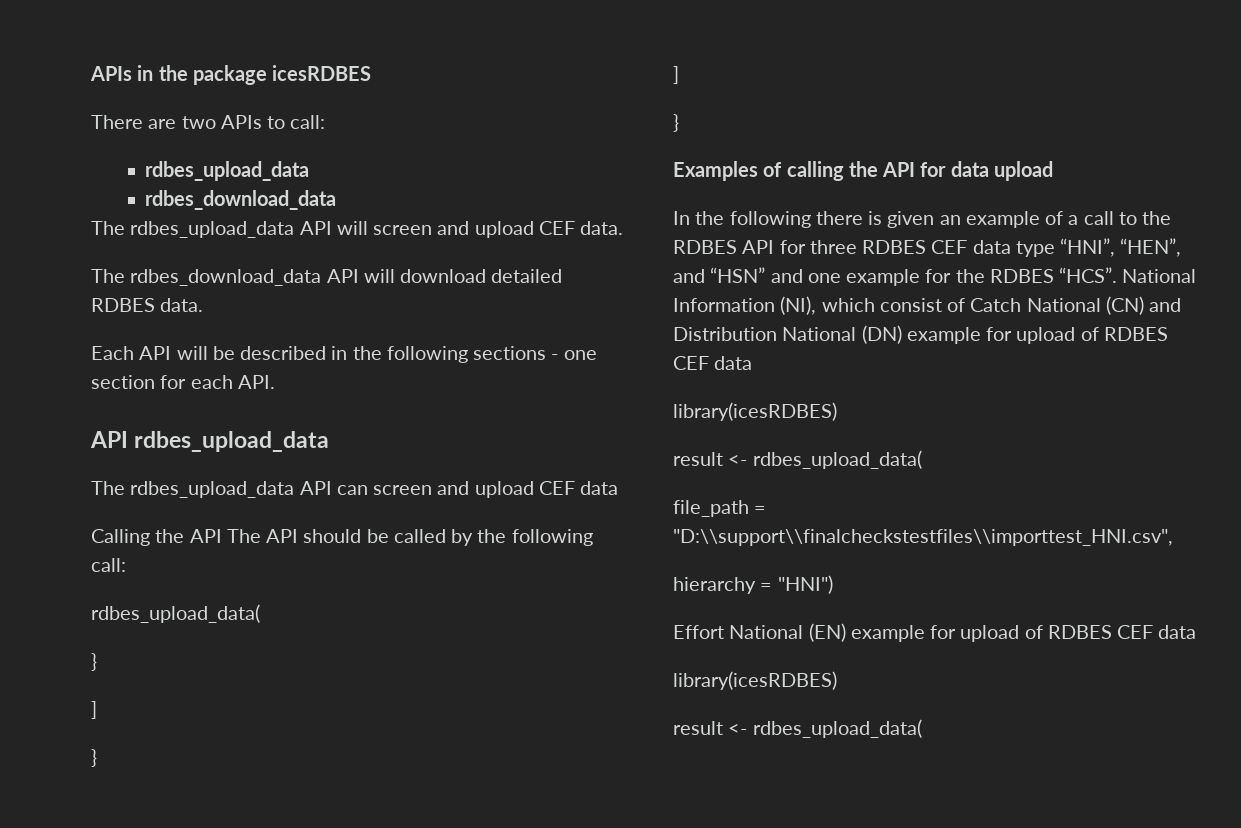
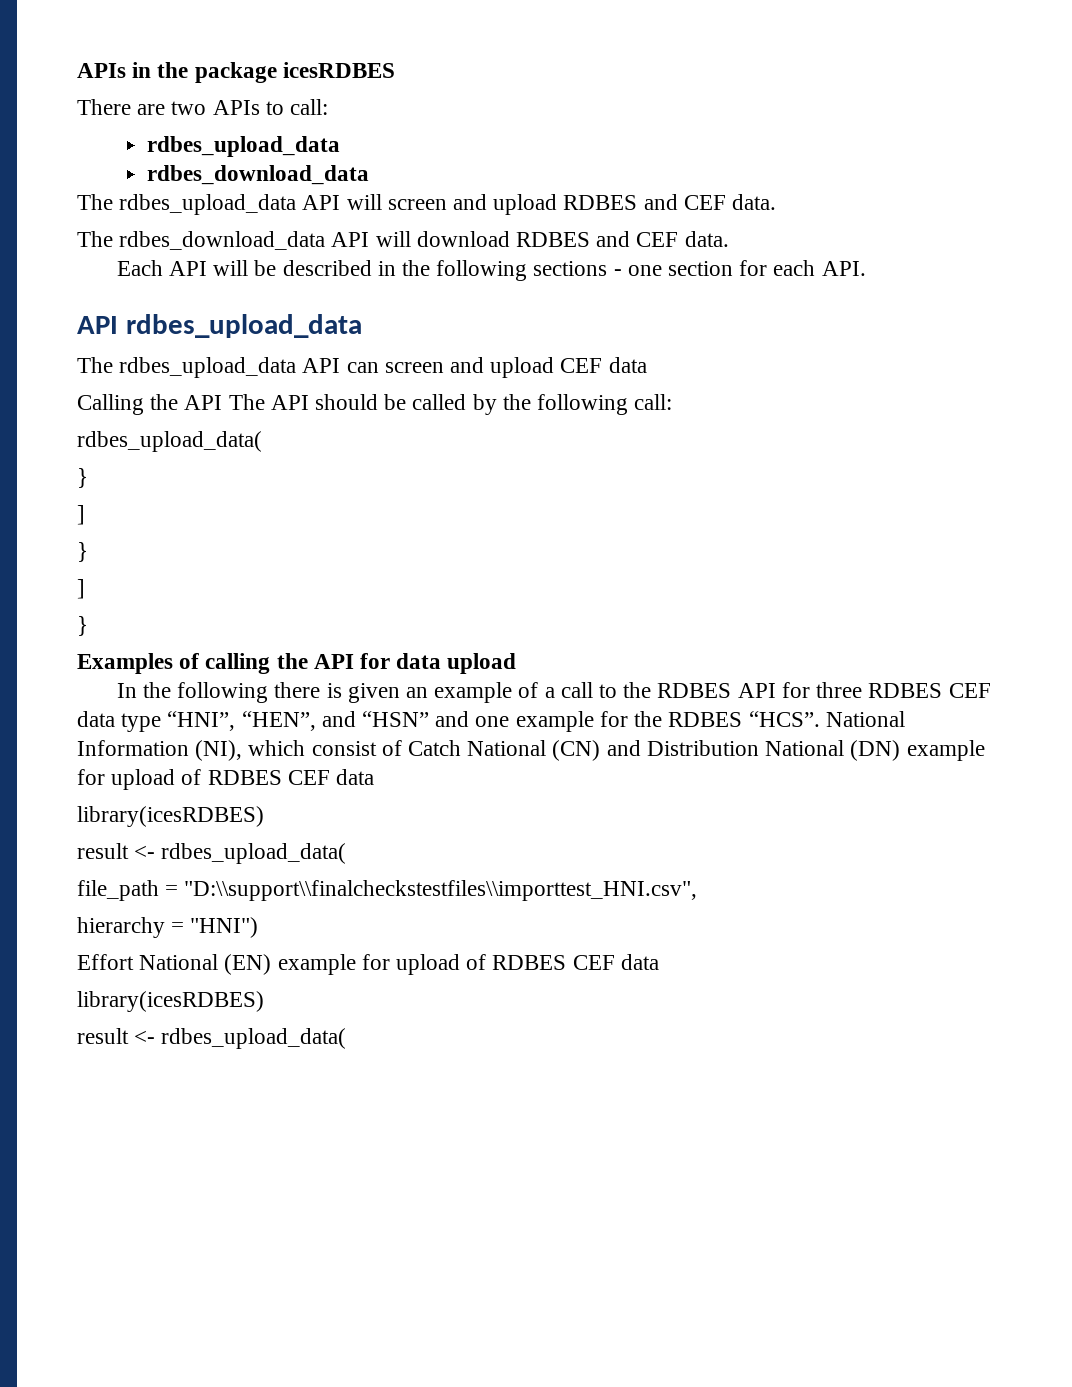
(534, 229) none -> [563,194,678,210] RDBES and
[491,269,563,283] [91,298,155,312] detailed RDBES -> [516,231,679,247] RDBES and CEF

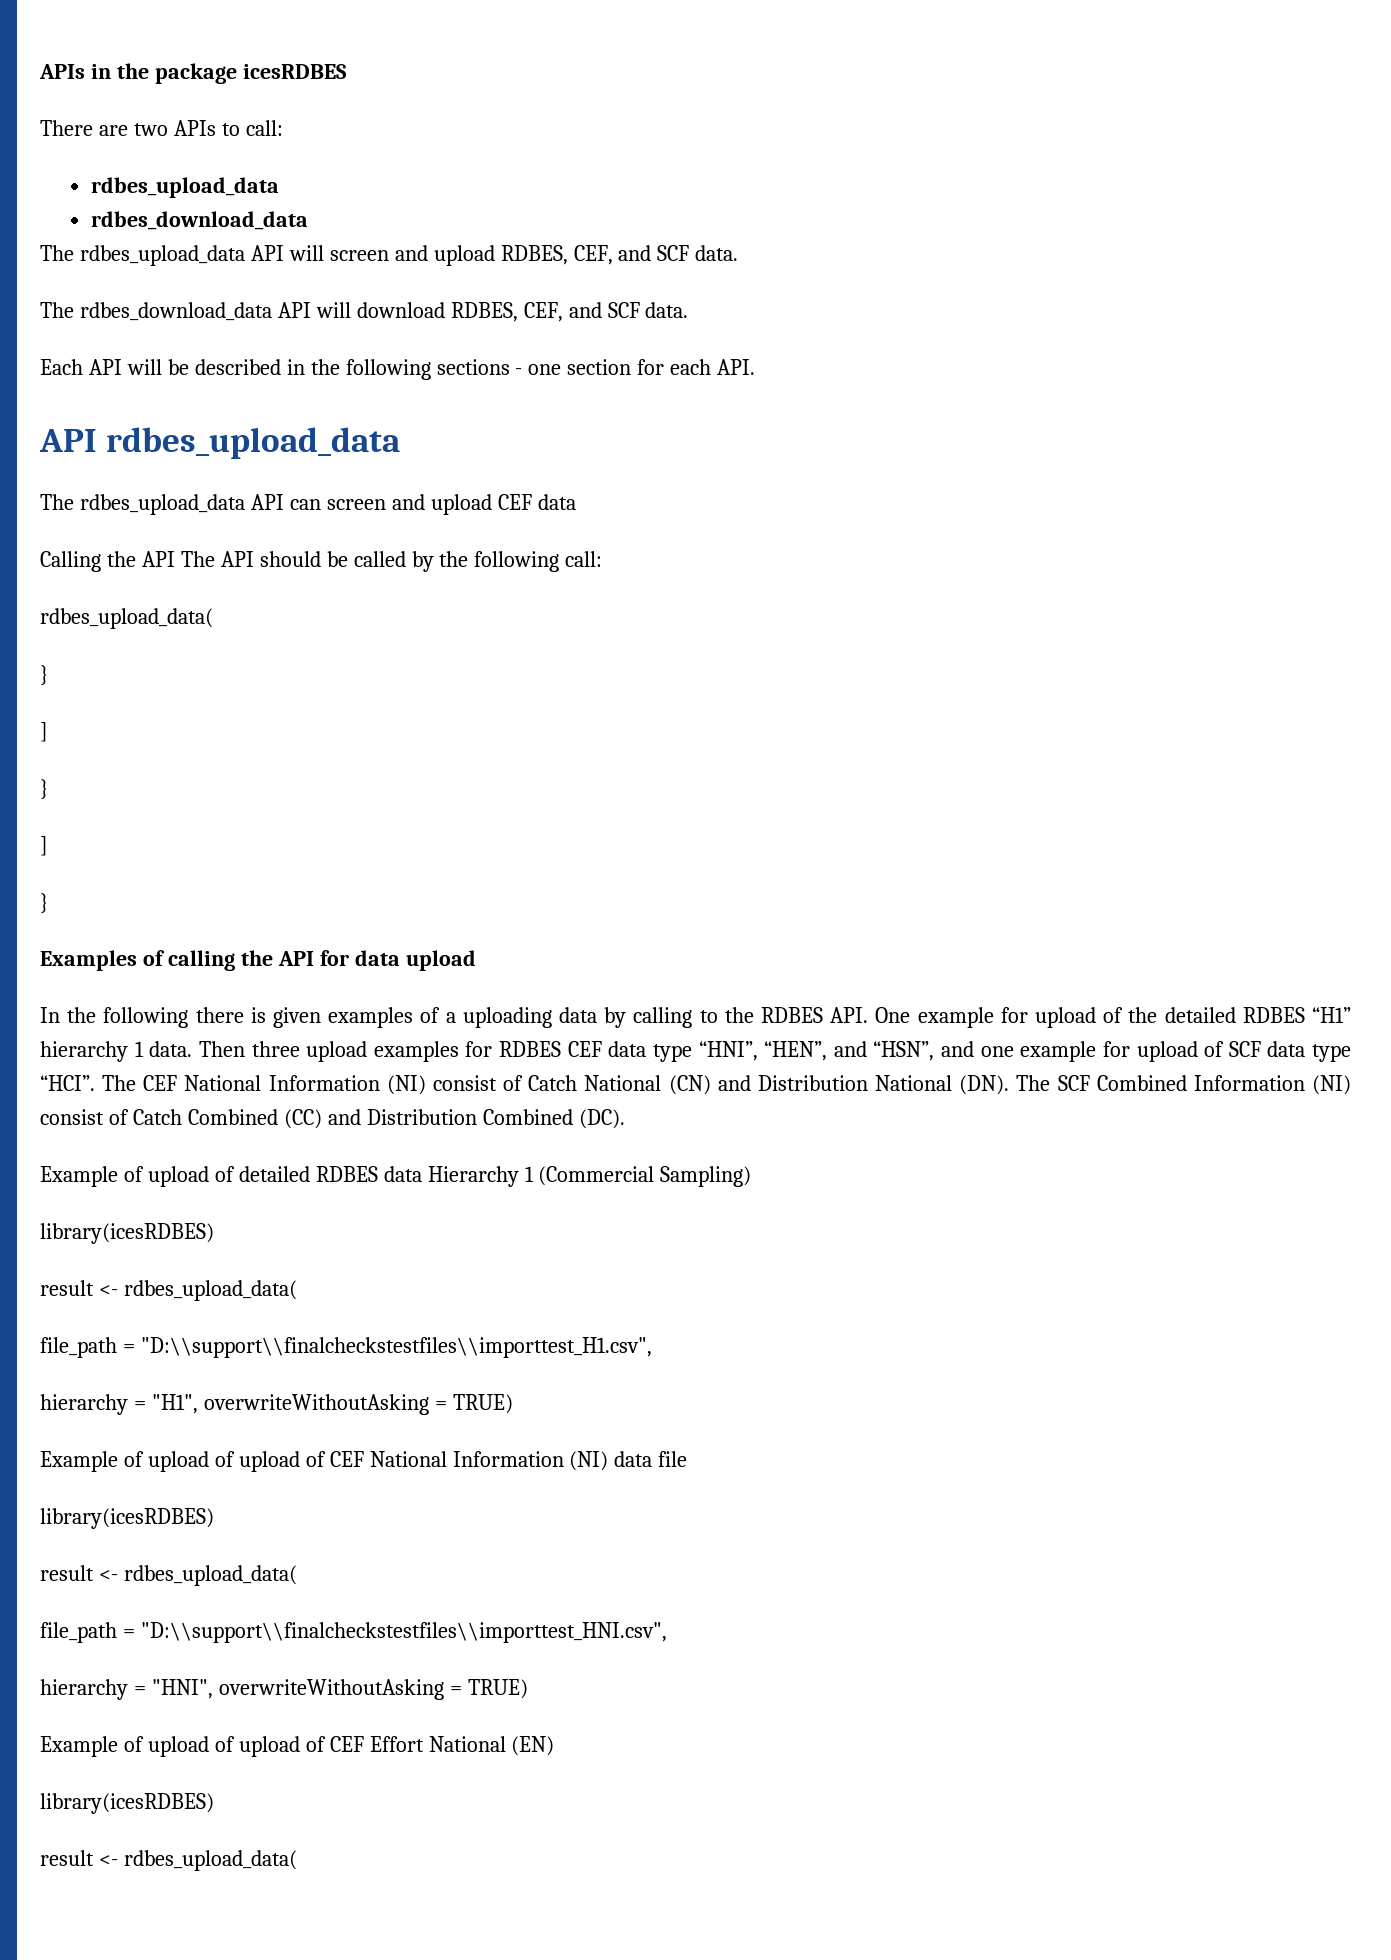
[563,194,726,210] RDBES and CEF -> [500,245,690,265] RDBES, CEF, and SCF
[516,231,679,247] RDBES and CEF -> [450,302,640,322] RDBES, CEF, and SCF
[406,682,863,703] an example of a call to the RDBES API for three -> [328,1007,1352,1028] [40,1041,493,1062] examples of a uploading data by calling to the RDBES API. One example for upload of the detailed RDBES “H1” hierarchy 1 data. Then three upload examples for
[362,711,430,727] “HSN” -> [873,1041,935,1061] “HSN”,
[634,711,905,727] [77,740,306,761] the RDBES “HCS”. National Information (NI), which -> [1136,1041,1351,1062] [40,1075,426,1095] upload of SCF data type “HCI”. The CEF National Information (NI)
[850,740,985,761] [77,769,375,790] (DN) example for upload of RDBES CEF data -> [959,1075,1351,1095] [40,1109,625,1129] [40,1166,752,1187] [40,1223,214,1244] [40,1280,297,1301] [40,1337,652,1358] [40,1394,513,1415] [40,1451,688,1472] (DN). The SCF Combined Information (NI) consist of Catch Combined (CC) and Distribution Combined (DC). // Example of upload of detailed RDBES data Hierarchy 1 (Commercial Sampling) // library(icesRDBES) // result <- rdbes_upload_data( // file_path = "D:\\support\\finalcheckstestfiles\\importtest_H1.csv", // hierarchy = "H1", overwriteWithoutAsking = TRUE) // Example of upload of upload of CEF National Information (NI) data file
[190,917,259,938] [77,954,659,975] "HNI") // Effort National (EN) example for upload of RDBES CEF data -> [151,1679,528,1700] [40,1736,555,1757] "HNI", overwriteWithoutAsking = TRUE) // Example of upload of upload of CEF Effort National (EN)

